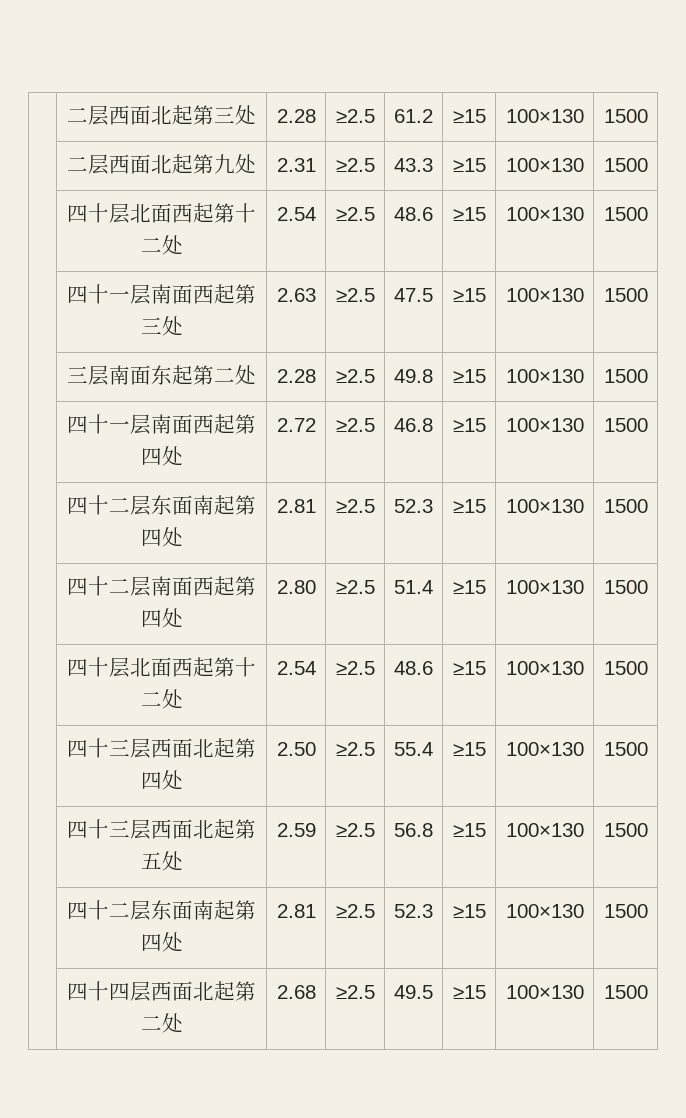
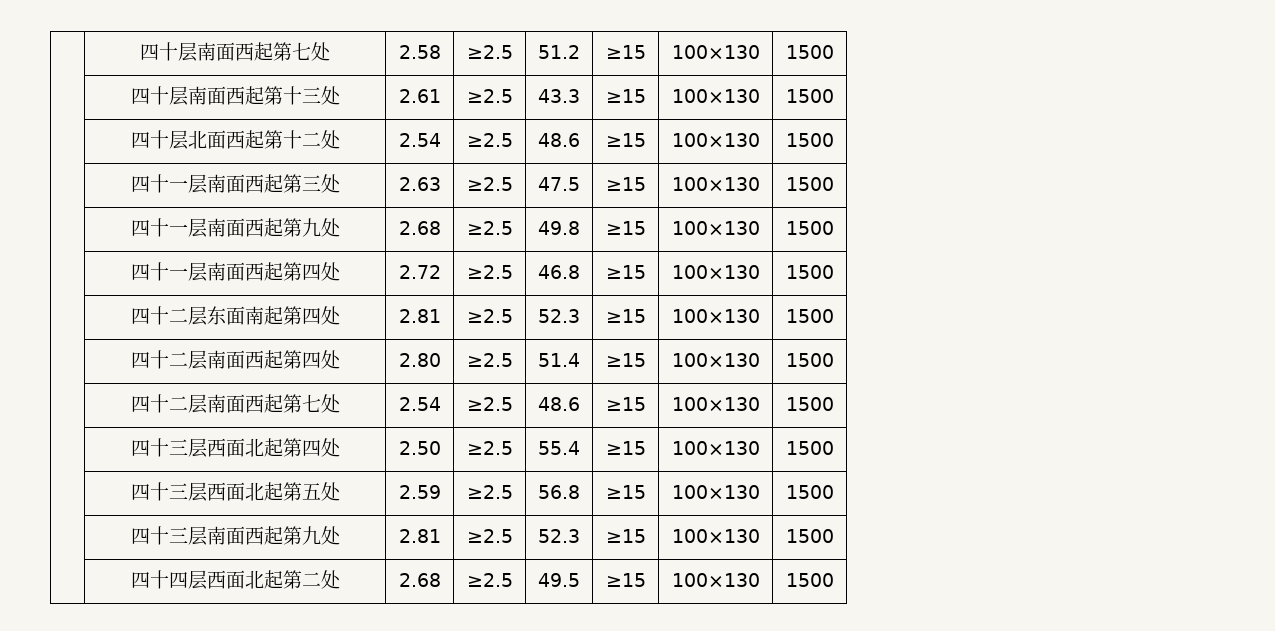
[67,105,256,126] [276,109,316,123] [335,109,375,123] [394,109,433,123] [452,109,486,123] [505,109,584,123] [603,109,648,123] [67,154,256,175] [276,158,316,172] | 二层西面北起第三处 | 2.28 | ≥2.5 | 61.2 | ≥15 | 100×130 | 1500 // | 二层西面北起第九处 | 2.31 -> [140,42,330,62] [398,45,441,59] [466,45,513,59] [538,45,580,59] [605,45,646,59] [671,45,760,59] [785,45,834,59] [130,86,340,106] [398,89,441,103] | 四十层南面西起第七处 | 2.58 | ≥2.5 | 51.2 | ≥15 | 100×130 | 1500 // | 四十层南面西起第十三处 | 2.61
[67,365,256,386] [276,369,316,383] 三层南面东起第二处 | 2.28 -> [130,218,340,238] [398,221,441,235] 四十一层南面西起第九处 | 2.68
[109,657,256,678] [140,691,162,707] 层北面西起第十二 -> [168,394,321,414] 二层南面西起第七
[109,900,256,921] [140,934,162,951] 二层东面南起第四 -> [168,526,321,546] 三层南面西起第九

